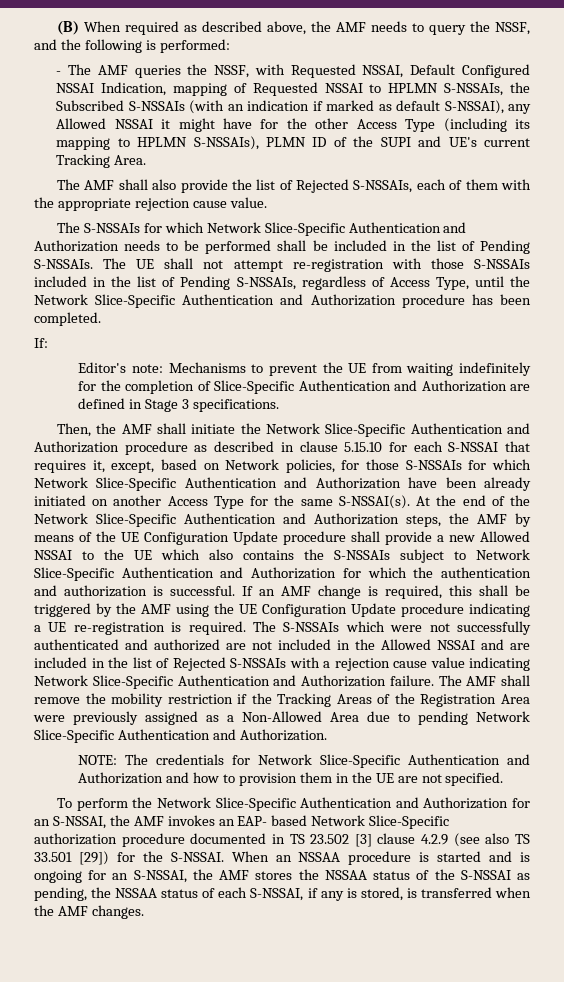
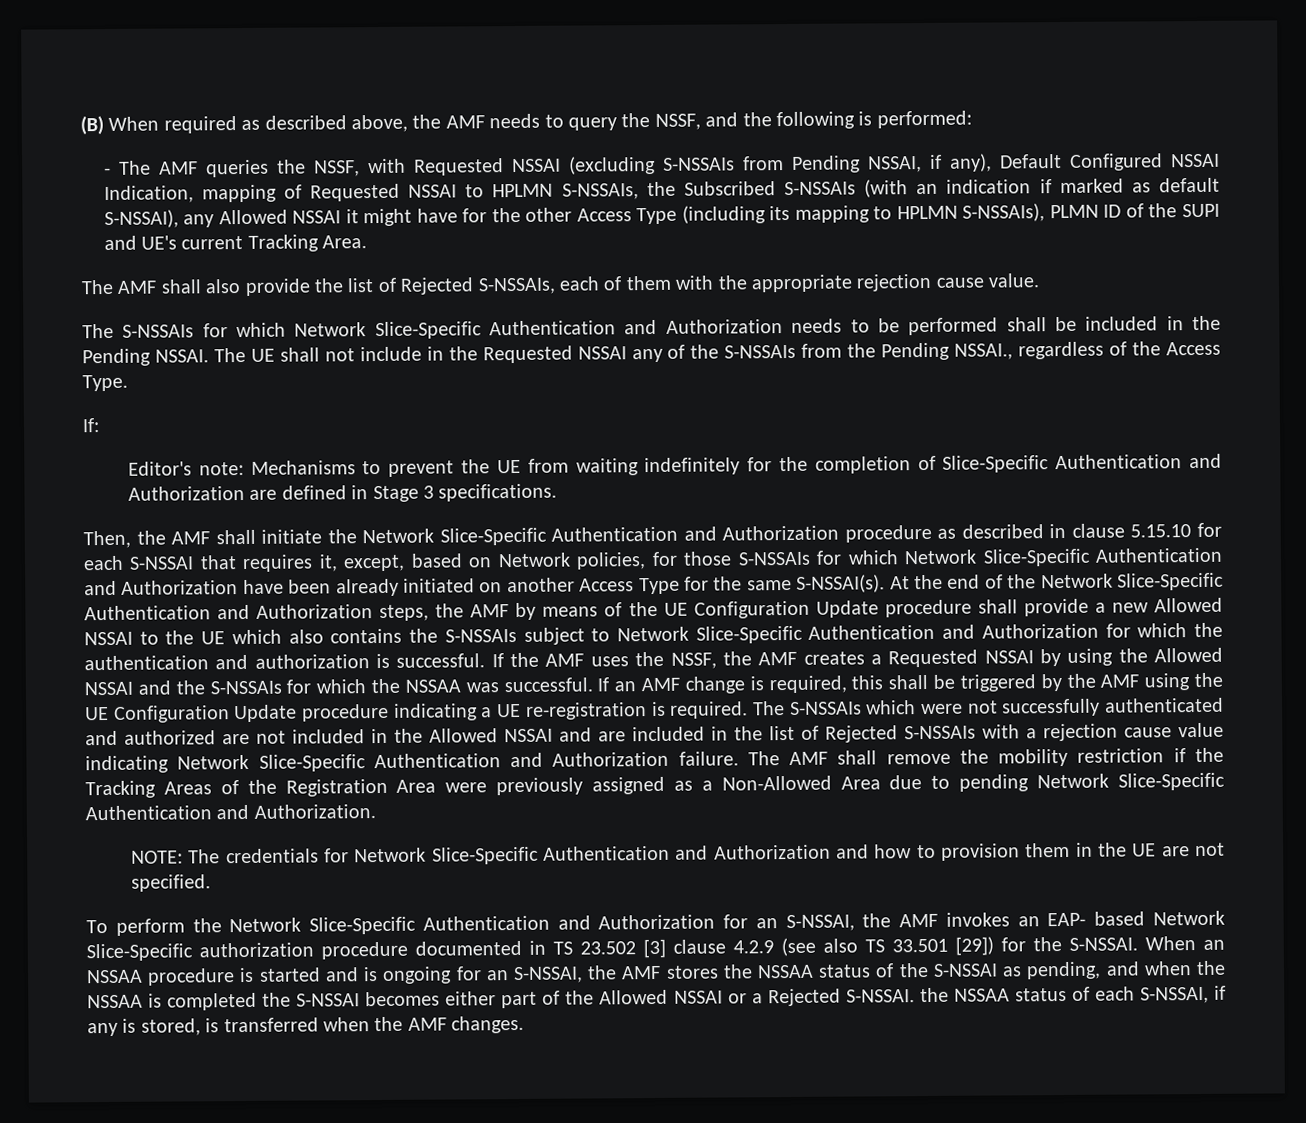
[362,65,404,78] NSSAI, -> [511,153,992,175] NSSAI (excluding S-NSSAIs from Pending NSSAI, if any),
[436,240,530,254] [34,258,530,272] [34,276,530,290] [34,294,531,308] [34,312,101,326] list of Pending S-NSSAIs. The UE shall not attempt re-registration with those S-NSSAIs included in the list of Pending S-NSSAIs, regardless of Access Type, until the Network Slice-Specific Authentication and Authorization procedure has been completed. -> [82,341,1222,367] [82,374,128,392] Pending NSSAI. The UE shall not include in the Requested NSSAI any of the S-NSSAIs from the Pending NSSAI., regardless of the Access Type.
(253, 591) none -> [510,647,1224,669] [84,677,610,696] the AMF uses the NSSF, the AMF creates a Requested NSSAI by using the Allowed NSSAI and the S-NSSAIs for which the NSSAA was successful. If
(87, 894) none -> [1105,960,1227,976] [87,988,915,1011] and when the NSSAA is completed the S-NSSAI becomes either part of the Allowed NSSAI or a Rejected S-NSSAI.

